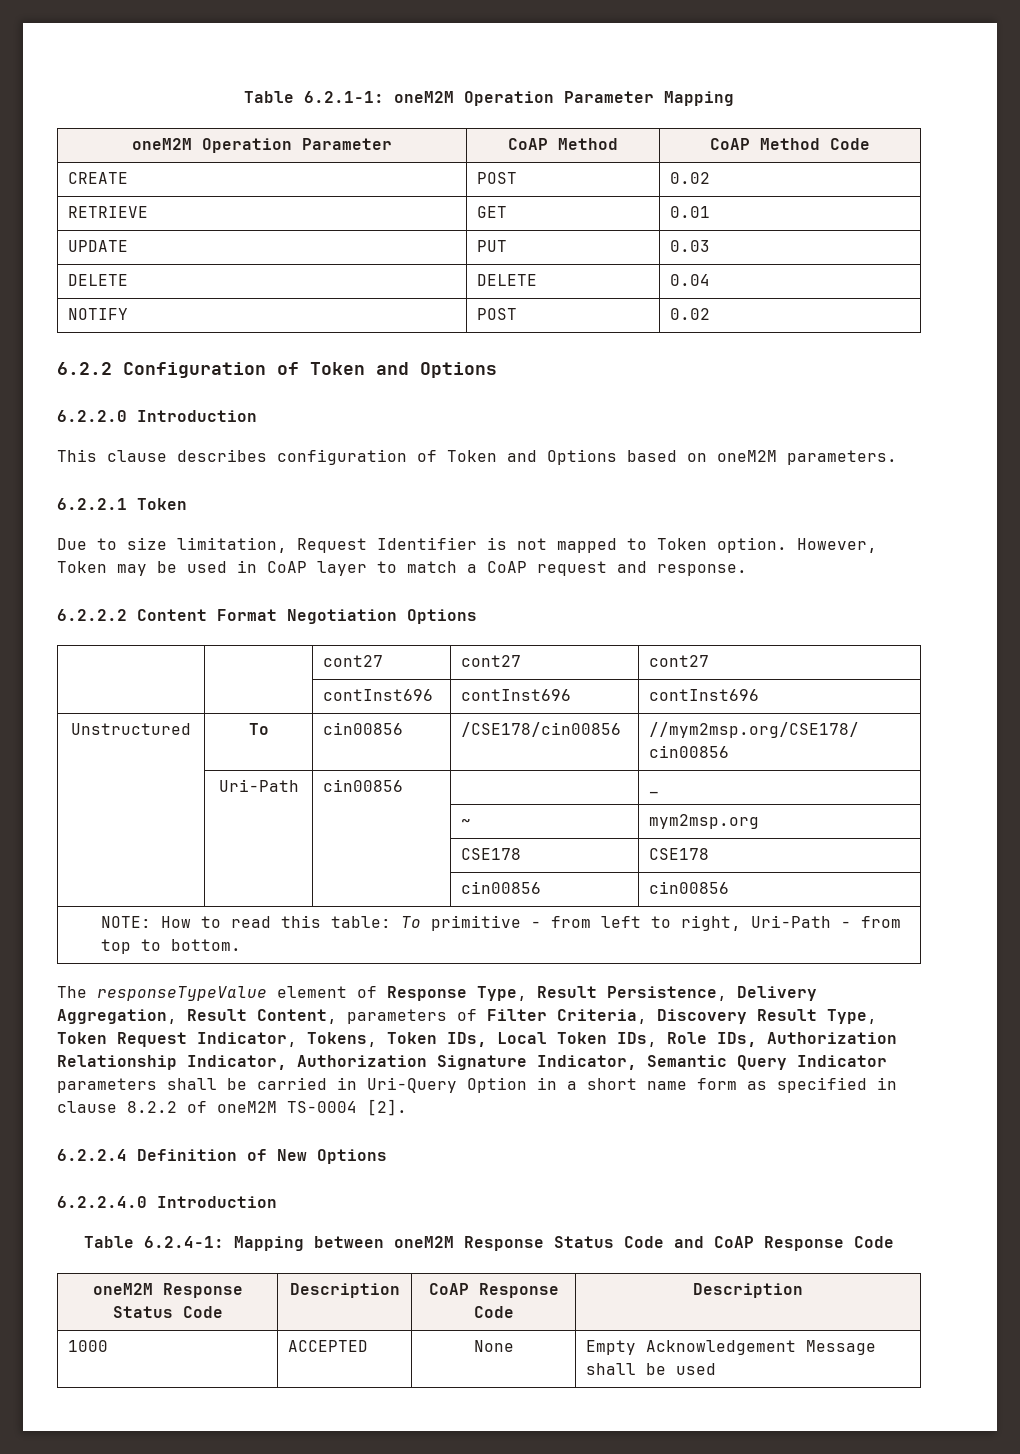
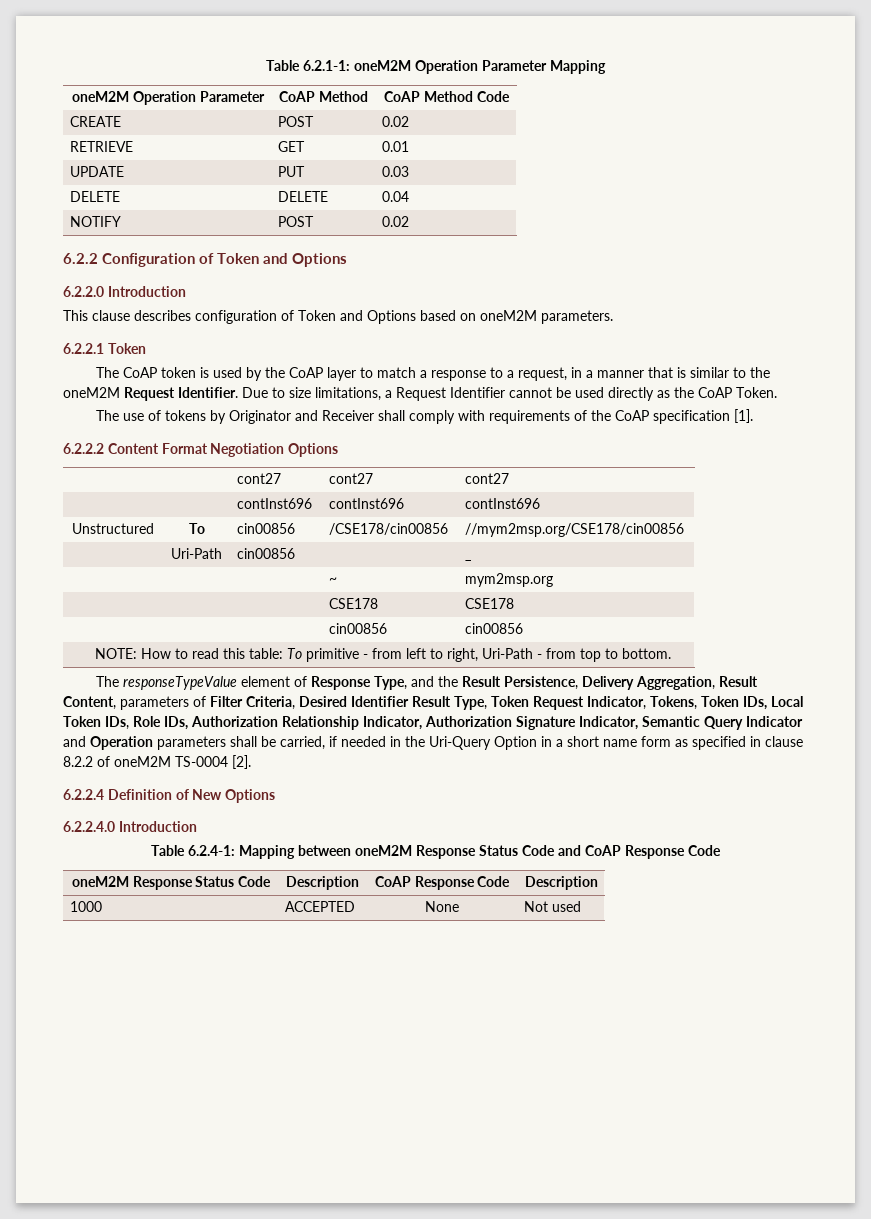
[57,537,877,553] [57,560,257,576] Due to size limitation, Request Identifier is not mapped to Token option. However, Token may be used in -> [96,367,286,381] The CoAP token is used by the
[487,561,747,576] CoAP request and response. -> [431,367,771,381] [63,387,777,401] [96,409,754,424] response to a request, in a manner that is similar to the oneM2M Request Identifier. Due to size limitations, a Request Identifier cannot be used directly as the CoAP Token. // The use of tokens by Originator and Receiver shall comply with requirements of the CoAP specification [1].
(527, 993) none -> [411,676,459,687] and the
[657,1009,747,1024] Discovery -> [299,696,409,707] Desired Identifier
(887, 1061) none -> [63,736,153,750] and Operation
[257,1077,357,1090] carried in -> [280,736,425,750] carried, if needed in the
[586,1340,877,1355] [586,1363,667,1375] Empty Acknowledgement Message shall be -> [523,901,548,912] Not

